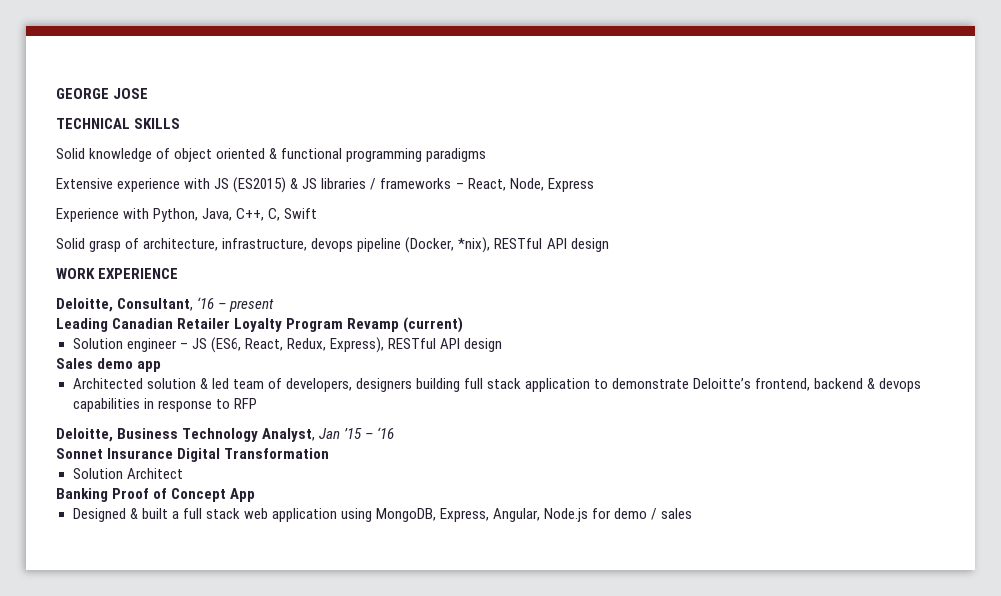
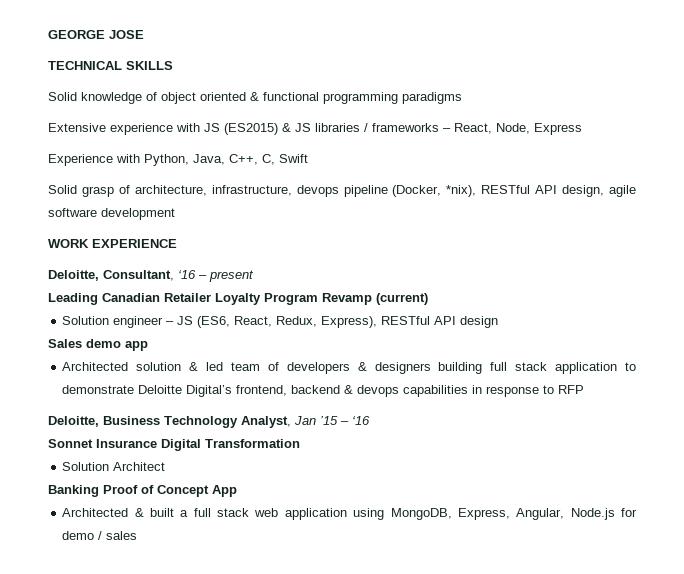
[570,238,609,252] design -> [562,185,636,197] [48,208,175,220] design, agile software development
[285,378,352,392] developers, -> [286,362,367,374] developers &
[693,378,752,389] Deloitte’s -> [138,385,233,397] Deloitte Digital’s
[72,508,126,522] Designed -> [62,508,129,517] Architected

